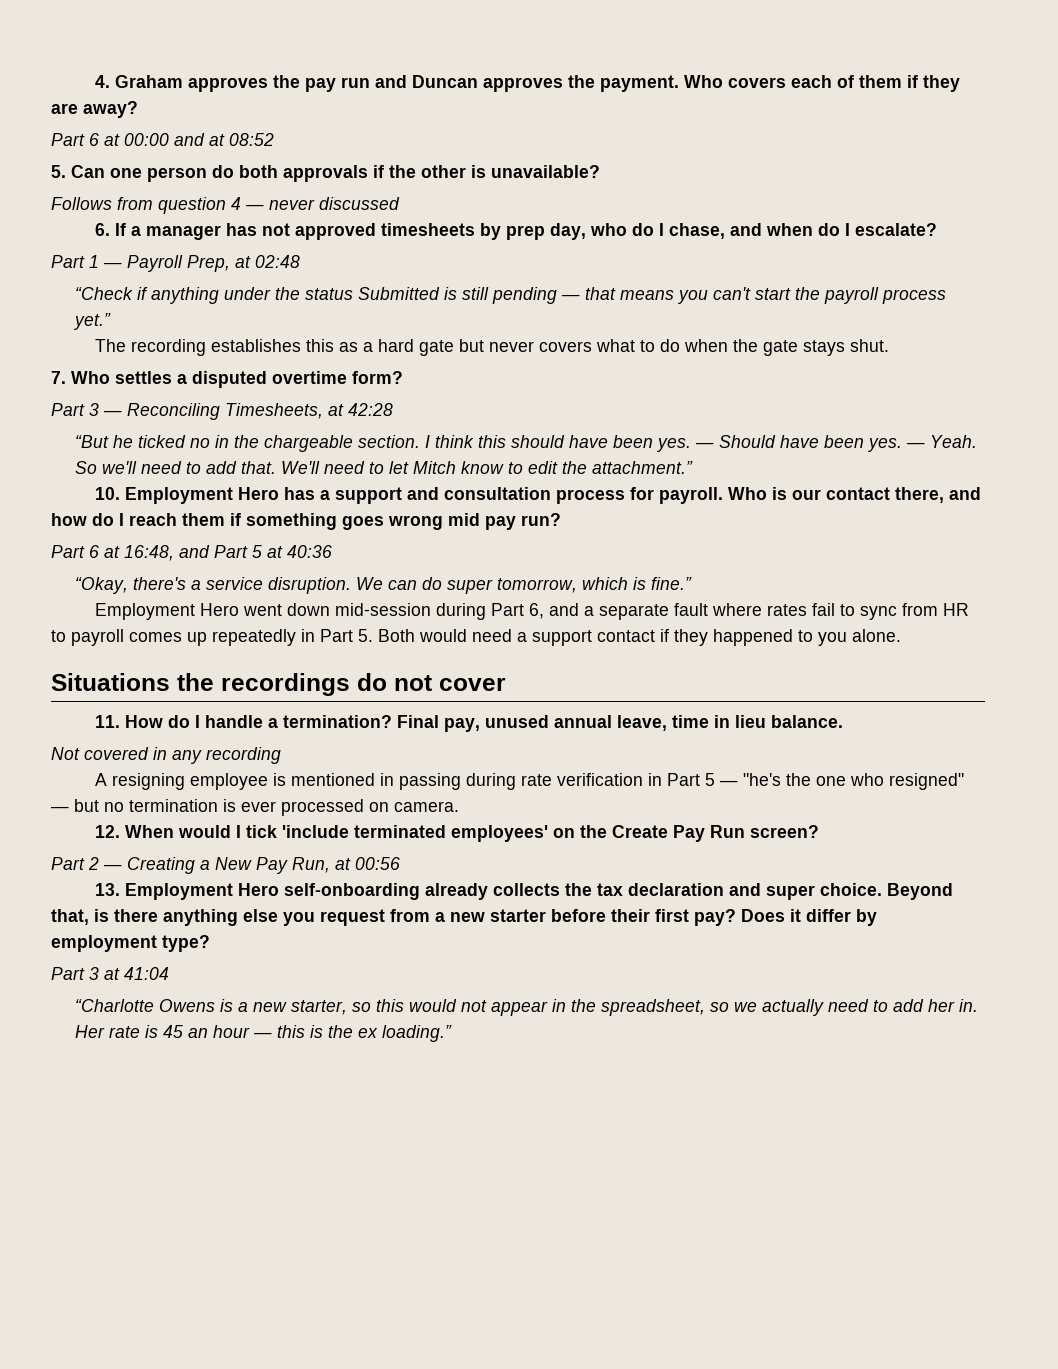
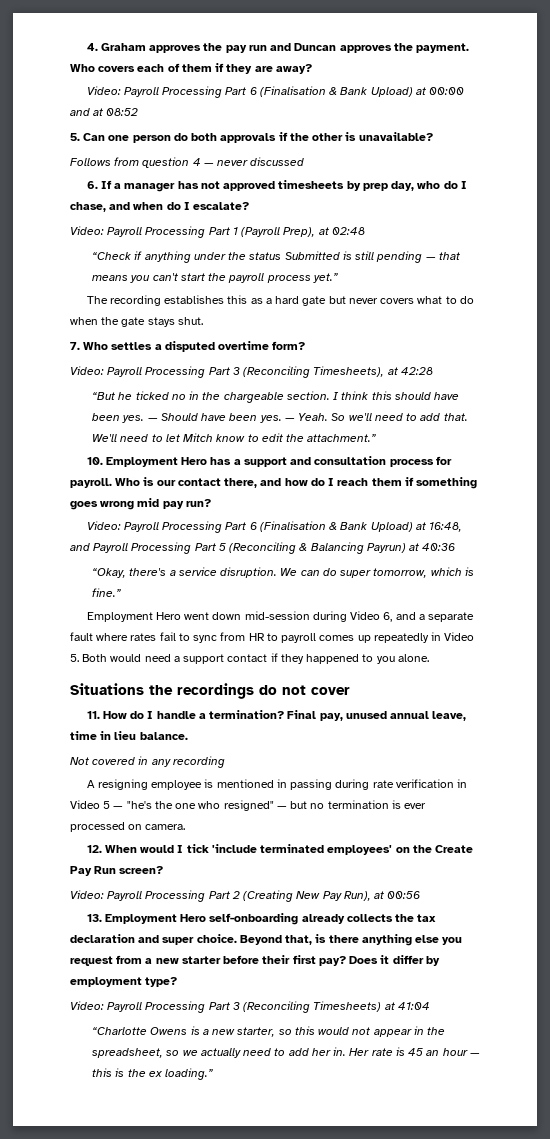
[51,133,99,146] Part 6 -> [86,86,413,98] Video: Payroll Processing Part 6 (Finalisation & Bank Upload)
[51,255,230,272] Part 1 — Payroll Prep, -> [70,226,316,238] Video: Payroll Processing Part 1 (Payroll Prep),
[51,403,323,420] Part 3 — Reconciling Timesheets, -> [70,366,385,378] Video: Payroll Processing Part 3 (Reconciling Timesheets),
[51,545,262,561] Part 6 at 16:48, and Part 5 -> [86,521,463,533] [70,542,406,554] Video: Payroll Processing Part 6 (Finalisation & Bank Upload) at 16:48, and Payroll Processing Part 5 (Reconciling & Balancing Payrun)
[491,603,525,616] Part -> [350,611,381,620] Video
[320,629,353,642] Part -> [444,632,475,641] Video
[667,773,701,786] Part -> [70,800,100,809] Video
[51,857,210,874] Part 2 — Creating a -> [70,890,294,902] Video: Payroll Processing Part 2 (Creating
[292,857,330,873] Run, -> [343,891,371,901] Run),
[51,967,99,980] Part 3 -> [70,1001,382,1013] Video: Payroll Processing Part 3 (Reconciling Timesheets)

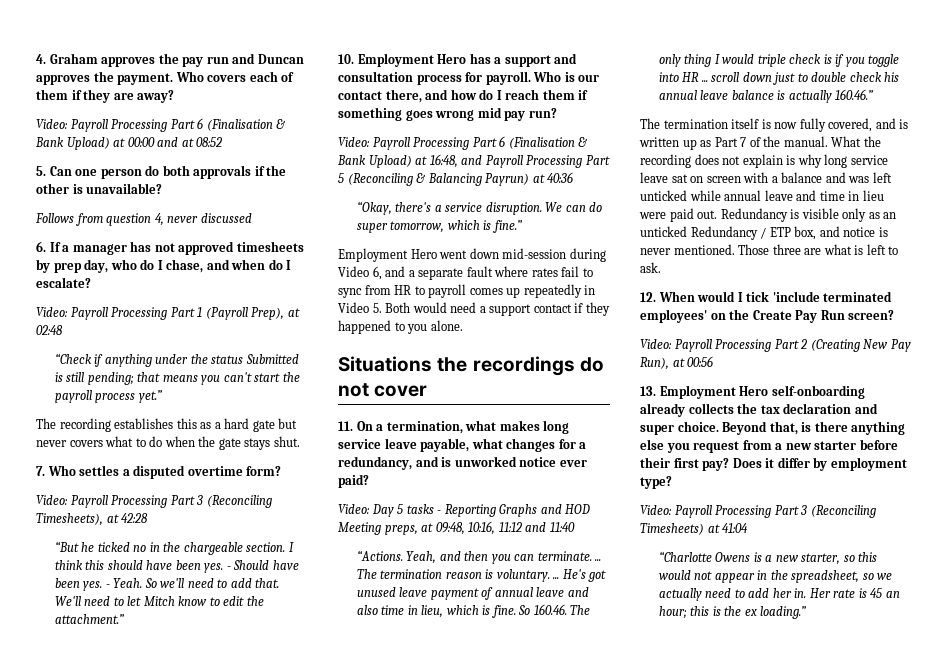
[192,158,214,166] 4 — -> [154,213,164,226] 4,
[376,251,436,263] pending — -> [87,372,134,385] pending;
[147,418,158,421] — -> [226,566,231,570] -
[284,418,295,421] — -> [105,584,110,588] -
[102,710,467,721] [70,731,188,740] [70,756,225,768] [86,779,468,790] [70,800,427,811] [70,822,186,832] How do I handle a termination? Final pay, unused annual leave, time in lieu balance. // Not covered in any recording // A resigning employee is mentioned in passing during rate verification in Video 5 — "he's the one who resigned" — but no termination is ever processed on camera. -> [356,420,570,434] [338,438,587,452] [338,456,587,470] [338,474,369,488] [338,504,591,517] [338,521,575,535] [356,550,602,564] [356,569,607,582] [356,587,589,600] [356,604,591,618] [658,54,900,67] [658,72,900,85] [658,89,874,103] [640,118,909,132] [639,136,881,150] [640,154,888,168] [640,172,892,183] [640,190,884,201] [639,208,897,222] [640,226,888,240] [640,244,899,255] [640,262,661,273] On a termination, what makes long service leave payable, what changes for a redundancy, and is unworked notice ever paid? // Video: Day 5 tasks - Reporting Graphs and HOD Meeting preps, at 09:48, 10:16, 11:12 and 11:40 // “Actions. Yeah, and then you can terminate. ... The termination reason is voluntary. ... He's got unused leave payment of annual leave and also time in lieu, which is fine. So 160.46. The only thing I would triple check is if you toggle into HR ... scroll down just to double check his annual leave balance is actually 160.46.” // The termination itself is now fully covered, and is written up as Part 7 of the manual. What the recording does not explain is why long service leave sat on screen with a balance and was left unticked while annual leave and time in lieu were paid out. Redundancy is visible only as an unticked Redundancy / ETP box, and notice is never mentioned. Those three are what is left to ask.
[442,1048,480,1056] hour — -> [658,606,687,619] hour;

